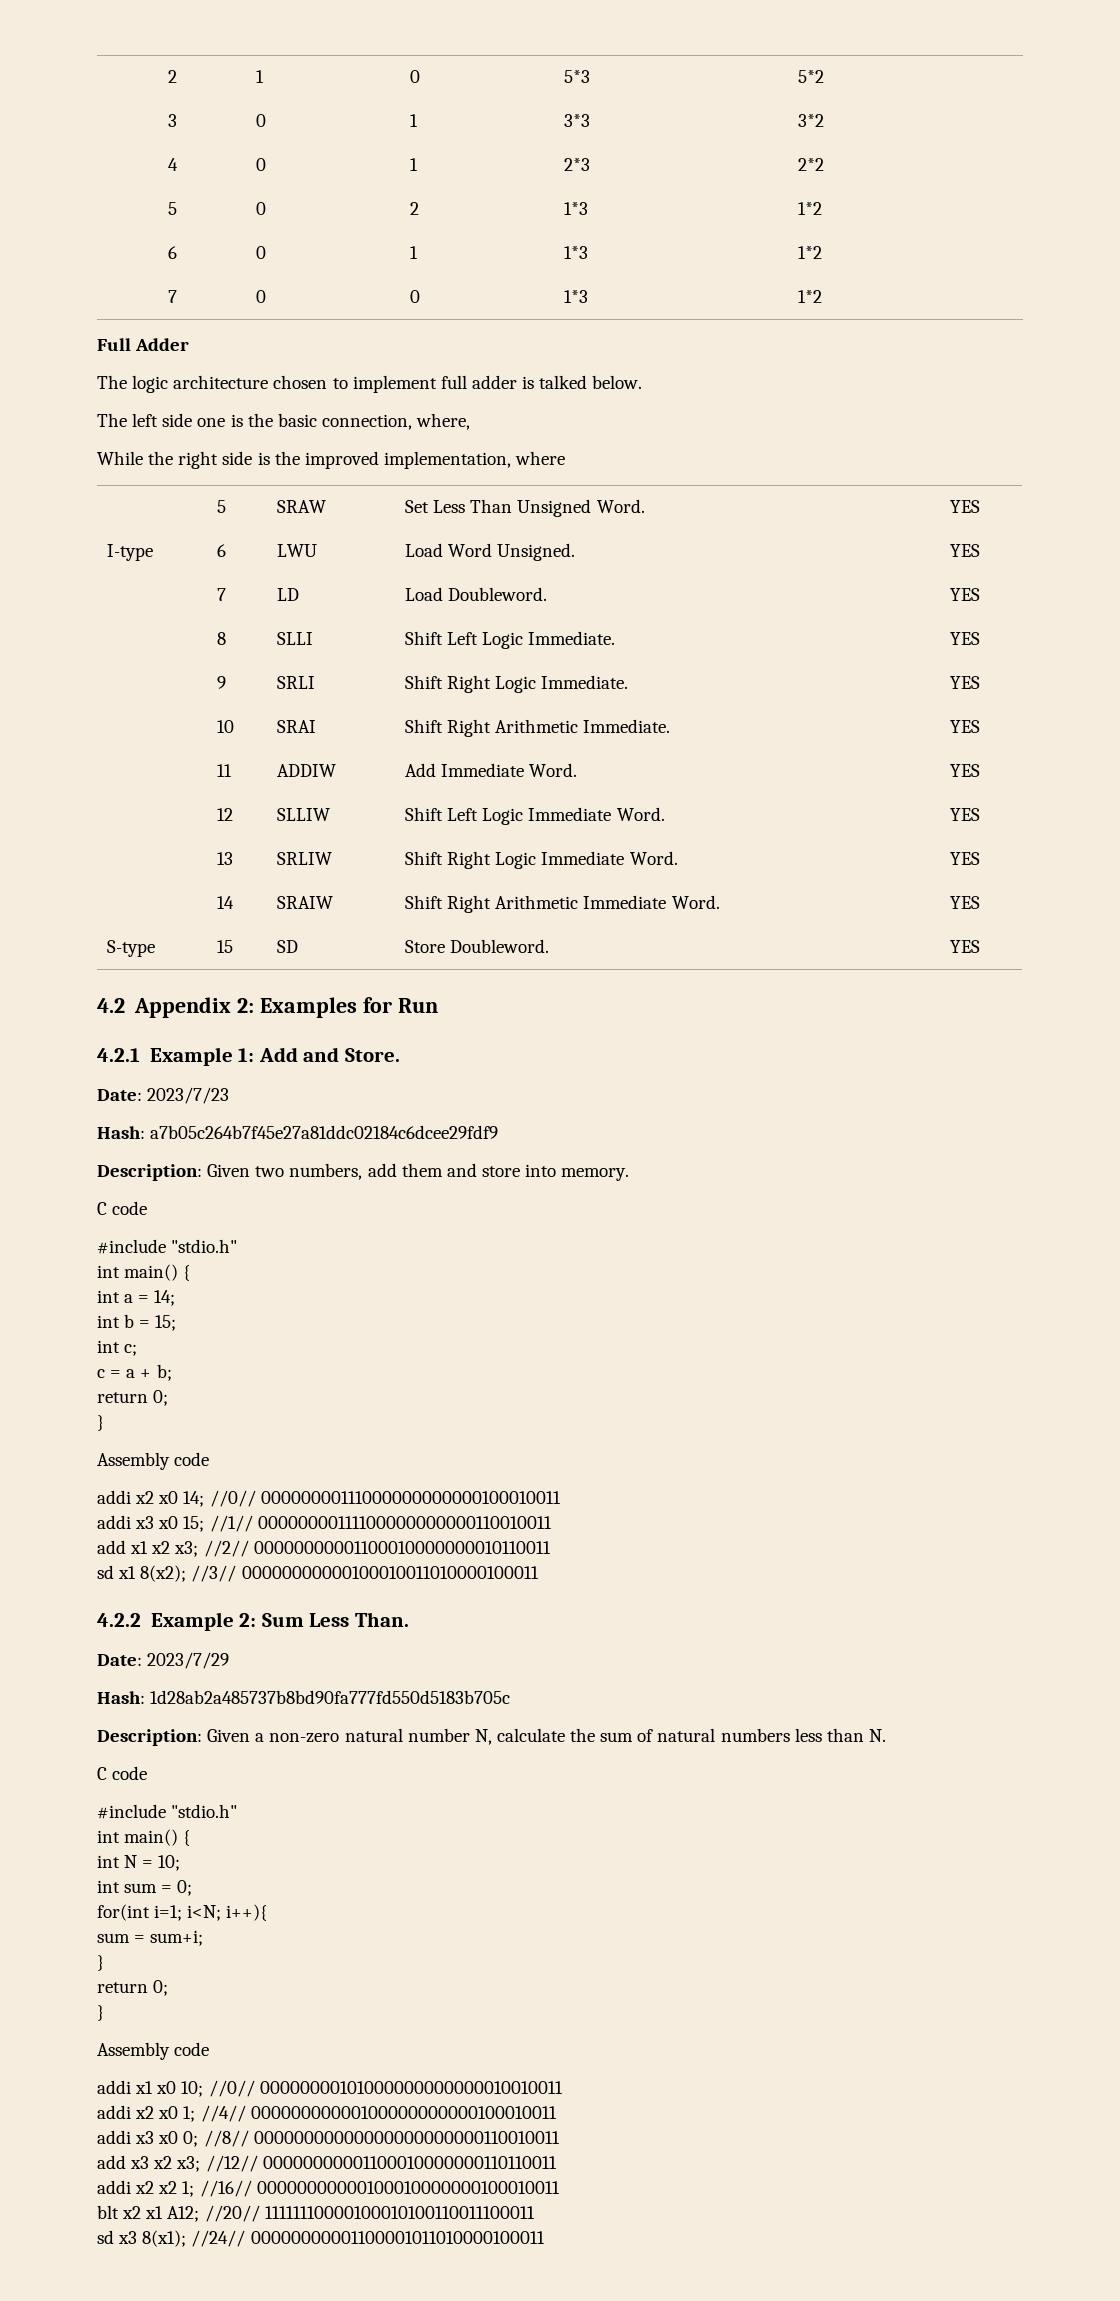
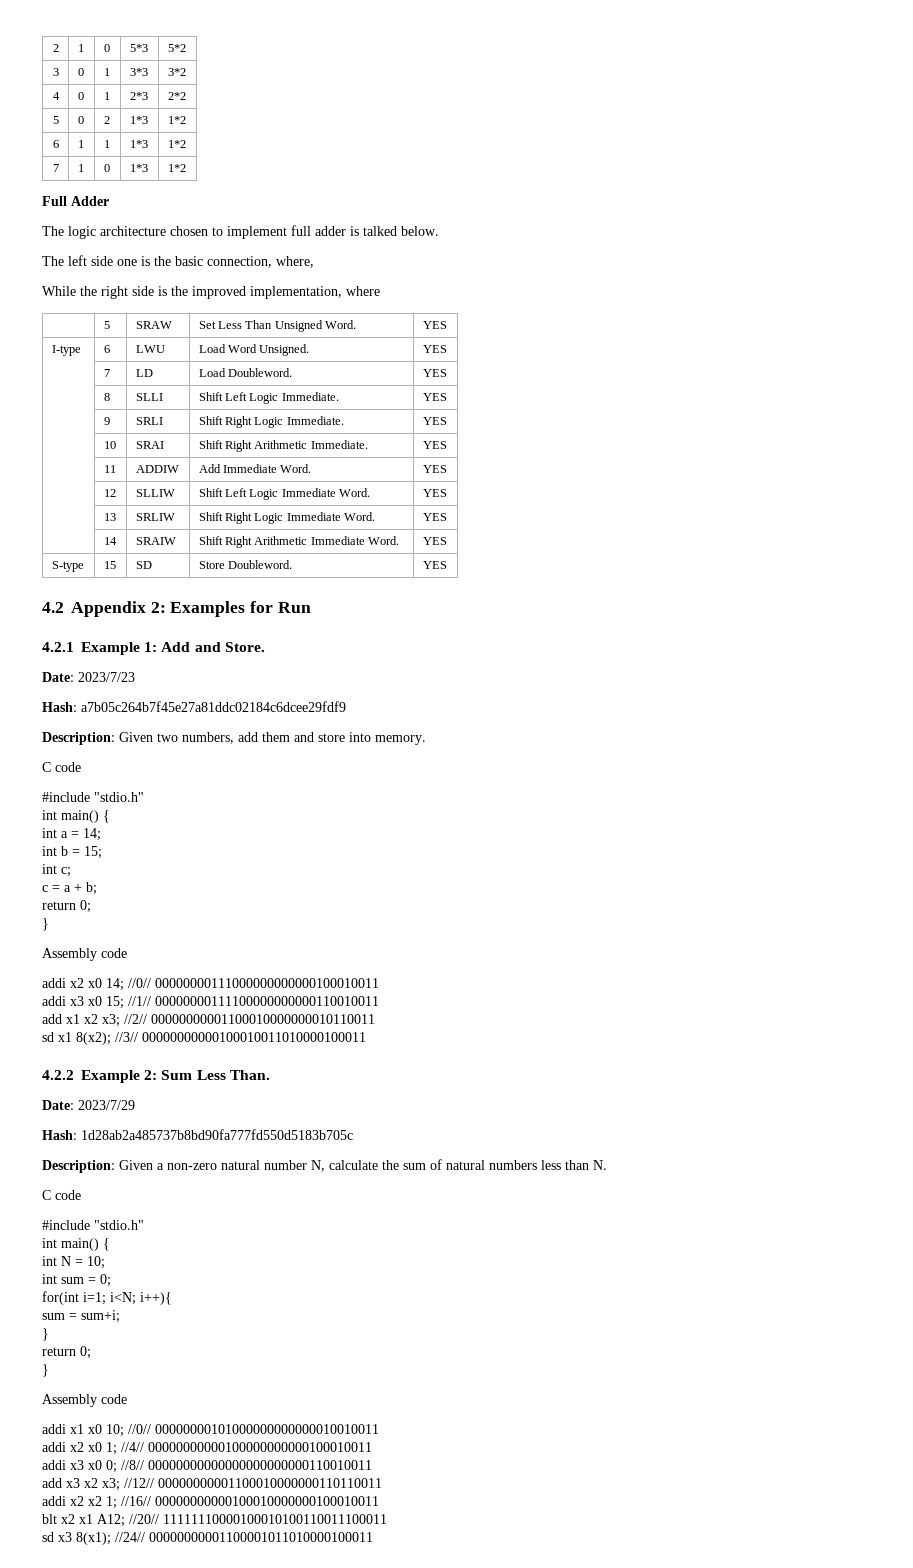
[255,246,266,259] 0 -> [77,140,84,148] 1
[255,290,266,303] 0 -> [77,164,84,172] 1

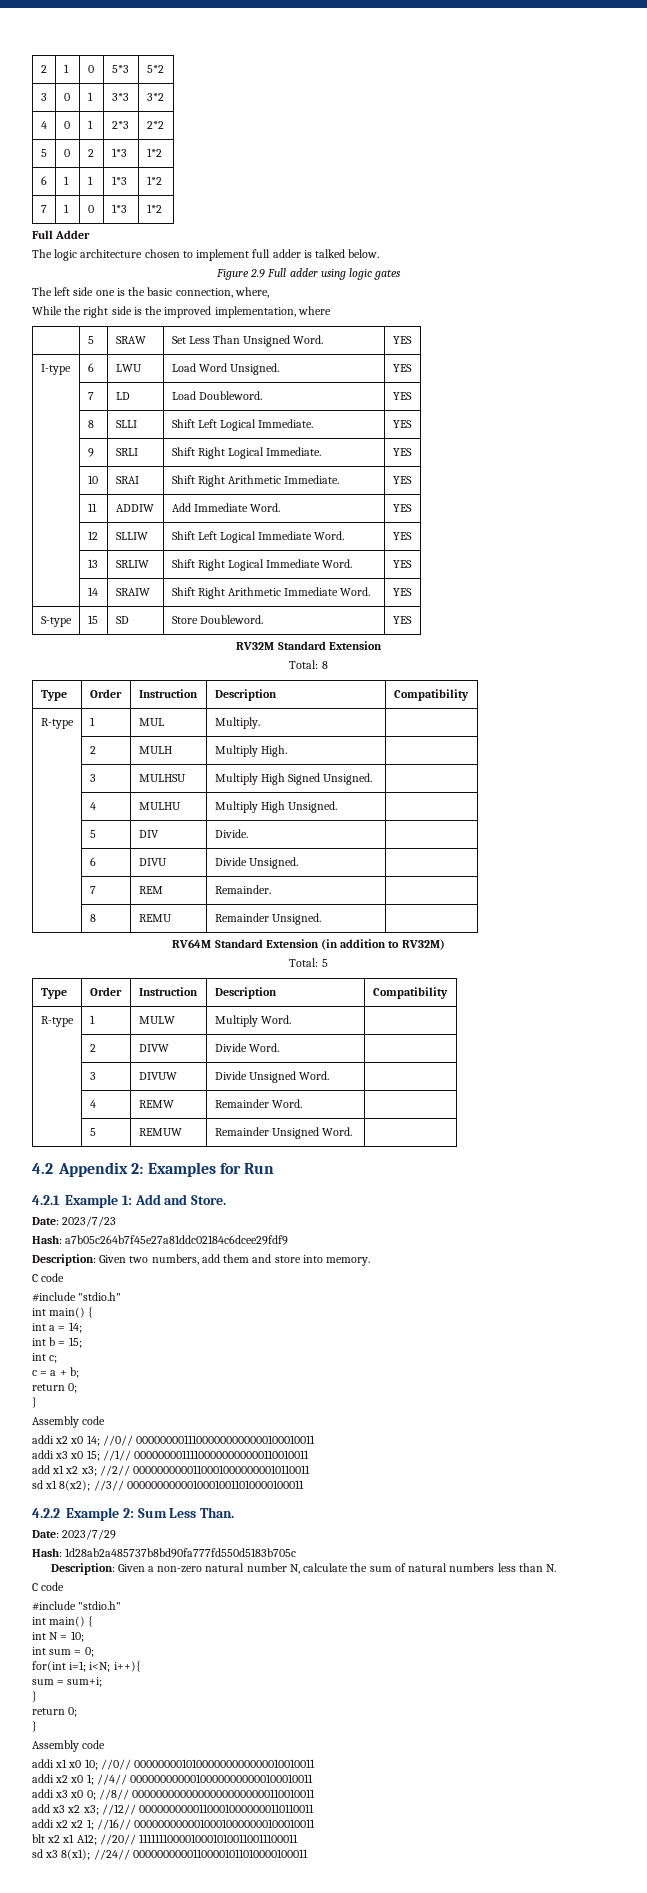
(439, 231) none -> [215,268,402,280] // Figure 2.9 Full adder using logic gates
[249,393,279,404] Logic -> [219,419,256,431] Logical
[254,417,284,428] Logic -> [227,447,264,459] Logical
[249,489,279,500] Logic -> [219,531,256,543] Logical
[254,513,284,524] Logic -> [227,559,264,571] Logical
(447, 565) none -> [236,641,382,650] [289,660,328,669] [40,690,67,701] [89,689,122,698] [138,689,198,698] [214,689,277,701] [393,689,469,701] [40,718,74,729] [89,717,95,726] [138,718,164,726] [214,717,260,729] [89,746,96,754] [138,746,172,754] [214,745,287,757] [89,774,96,782] [138,774,186,782] [214,773,373,785] [89,802,96,810] [138,802,181,810] [214,801,337,813] [89,830,96,838] [138,830,159,838] [214,829,248,838] [89,857,96,866] [138,858,167,866] [214,857,298,869] [89,886,96,894] [138,886,163,894] [214,885,271,894] [89,914,96,922] [138,914,172,922] [214,913,321,925] [172,939,445,950] [289,958,328,967] [40,988,67,999] [89,987,122,996] [138,987,198,996] [214,987,277,999] [372,987,448,999] [40,1016,74,1027] [89,1015,95,1024] [138,1016,175,1024] [214,1015,291,1027] [89,1044,96,1052] [138,1044,169,1052] [214,1043,279,1052] [89,1072,96,1080] [138,1072,177,1080] [214,1071,329,1083] [89,1100,96,1108] [138,1100,174,1108] [214,1099,302,1108] [89,1128,96,1136] [138,1128,182,1136] [214,1127,352,1139] // RV32M Standard Extension // Total: 8 // Type | Order | Instruction | Description | Compatibility // R-type | 1 | MUL | Multiply. | // | 2 | MULH | Multiply High. | // | 3 | MULHSU | Multiply High Signed Unsigned. | // | 4 | MULHU | Multiply High Unsigned. | // | 5 | DIV | Divide. | // | 6 | DIVU | Divide Unsigned. | // | 7 | REM | Remainder. | // | 8 | REMU | Remainder Unsigned. | // RV64M Standard Extension (in addition to RV32M) // Total: 5 // Type | Order | Instruction | Description | Compatibility // R-type | 1 | MULW | Multiply Word. | // | 2 | DIVW | Divide Word. | // | 3 | DIVUW | Divide Unsigned Word. | // | 4 | REMW | Remainder Word. | // | 5 | REMUW | Remainder Unsigned Word. |

